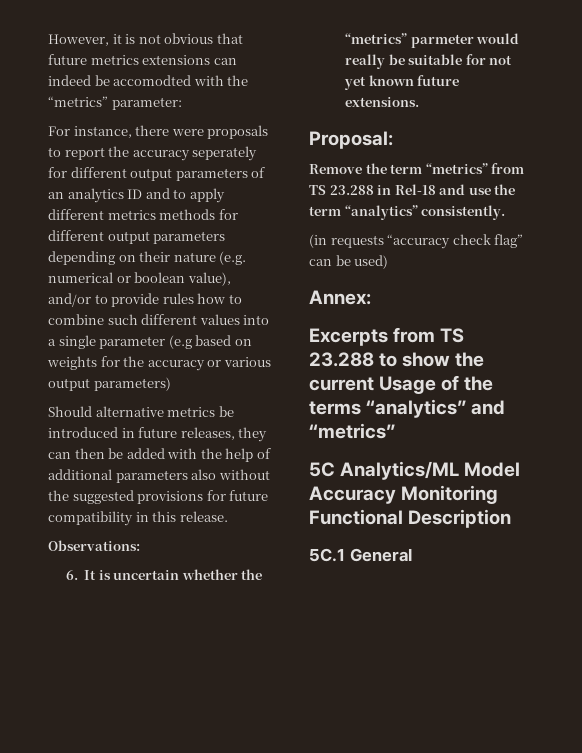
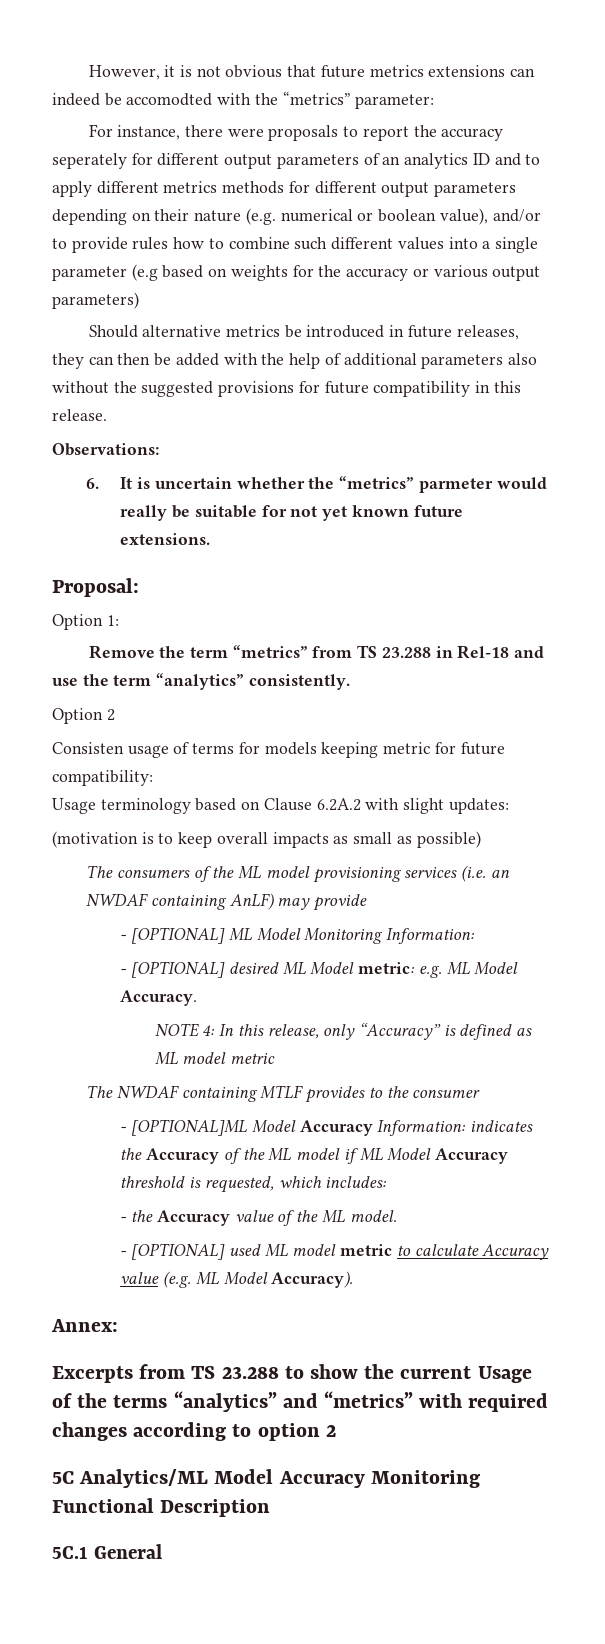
(393, 140) none -> [52,614,119,630] // Option 1:
[309,234,524,249] [309,255,389,269] (in requests “accuracy check flag” can be used) -> [52,708,115,724] [52,742,505,758] [52,770,153,786] [52,798,509,814] [52,831,481,848] [86,865,510,883] [86,893,368,911] [120,927,476,944] [120,961,519,978] [120,990,198,1006] [154,1023,533,1040] [154,1052,276,1065] [86,1085,481,1103] [120,1119,534,1136] [120,1148,508,1164] [120,1176,388,1193] [120,1210,397,1226] [120,1243,550,1260] [120,1271,354,1288] Option 2 // Consisten usage of terms for models keeping metric for future compatibility: // Usage terminology based on Clause 6.2A.2 with slight updates: // (motivation is to keep overall impacts as small as possible) // The consumers of the ML model provisioning services (i.e. an NWDAF containing AnLF) may provide // - [OPTIONAL] ML Model Monitoring Information: // - [OPTIONAL] desired ML Model metric: e.g. ML Model Accuracy. // NOTE 4: In this release, only “Accuracy” is defined as ML model metric // The NWDAF containing MTLF provides to the consumer // - [OPTIONAL]ML Model Accuracy Information: indicates the Accuracy of the ML model if ML Model Accuracy threshold is requested, which includes: // - the Accuracy value of the ML model. // - [OPTIONAL] used ML model metric to calculate Accuracy value (e.g. ML Model Accuracy).
(395, 431) none -> [419,1393,549,1412] [52,1422,336,1441] with required changes according to option 2

